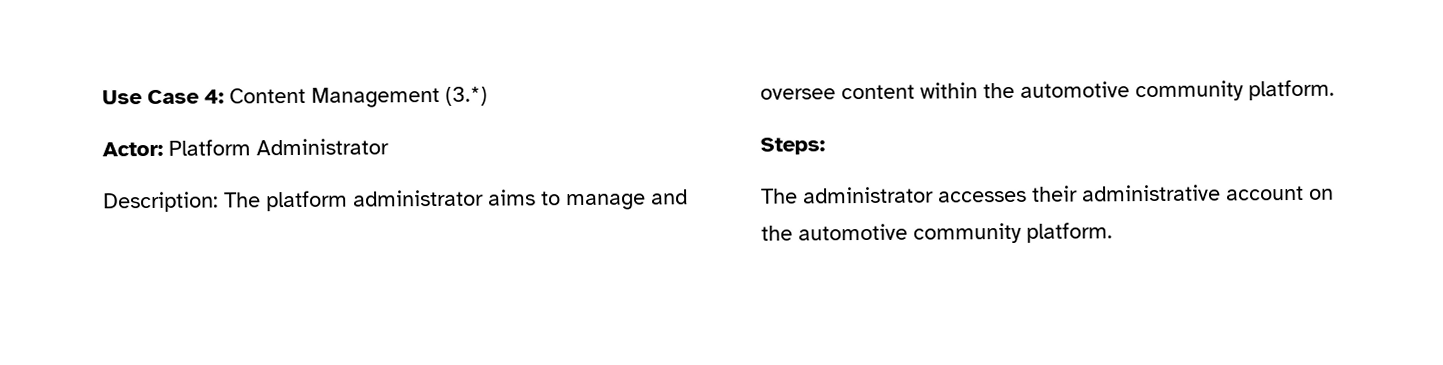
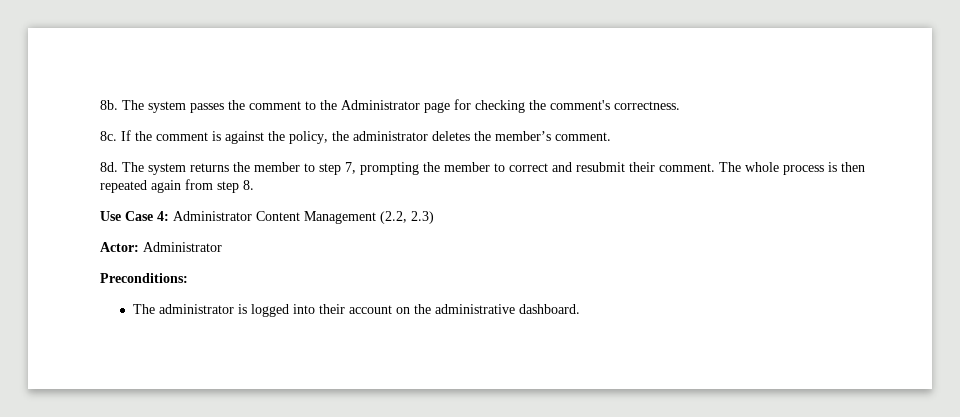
(102, 97) none -> [100,99,680,113] [100,130,611,144] [100,162,865,175] [100,179,254,193] 8b. The system passes the comment to the Administrator page for checking the comment's correctness. // 8c. If the comment is against the policy, the administrator deletes the member’s comment. // 8d. The system returns the member to step 7, prompting the member to correct and resubmit their comment. The whole process is then repeated again from step 8. //
(224, 96) none -> [173,211,252,221] Administrator
[445,86,488,106] (3.*) -> [380,211,434,224] (2.2, 2.3)
[168,139,251,156] Platform -> (139, 247) none
[103,189,688,213] [760,79,1335,102] [760,137,825,155] [761,184,1334,204] [761,222,1113,244] Description: The platform administrator aims to manage and oversee content within the automotive community platform. // Steps: // The administrator accesses their administrative account on the automotive community platform. -> [100,273,188,283] [132,304,580,317] Preconditions: // The administrator is logged into their account on the administrative dashboard.

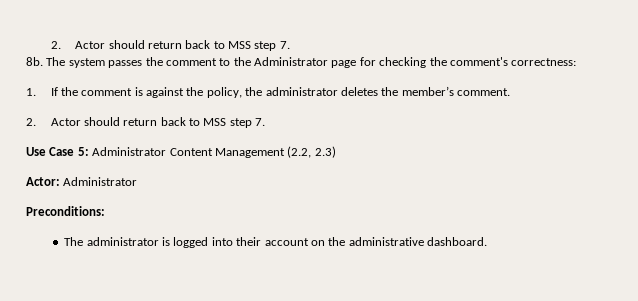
(100, 105) none -> [50,40,290,51] 2. Actor should return back to MSS step 7. //
[614,101,680,110] [100,131,117,141] correctness. // 8c. -> [511,58,577,66] [26,88,36,96] correctness: // 1.
[100,162,865,175] [100,179,254,193] 8d. The system returns the member to step 7, prompting the member to correct and resubmit their comment. The whole process is then repeated again from step 8. -> [26,117,266,128] 2. Actor should return back to MSS step 7.
[157,211,169,221] 4: -> [77,147,89,156] 5:

